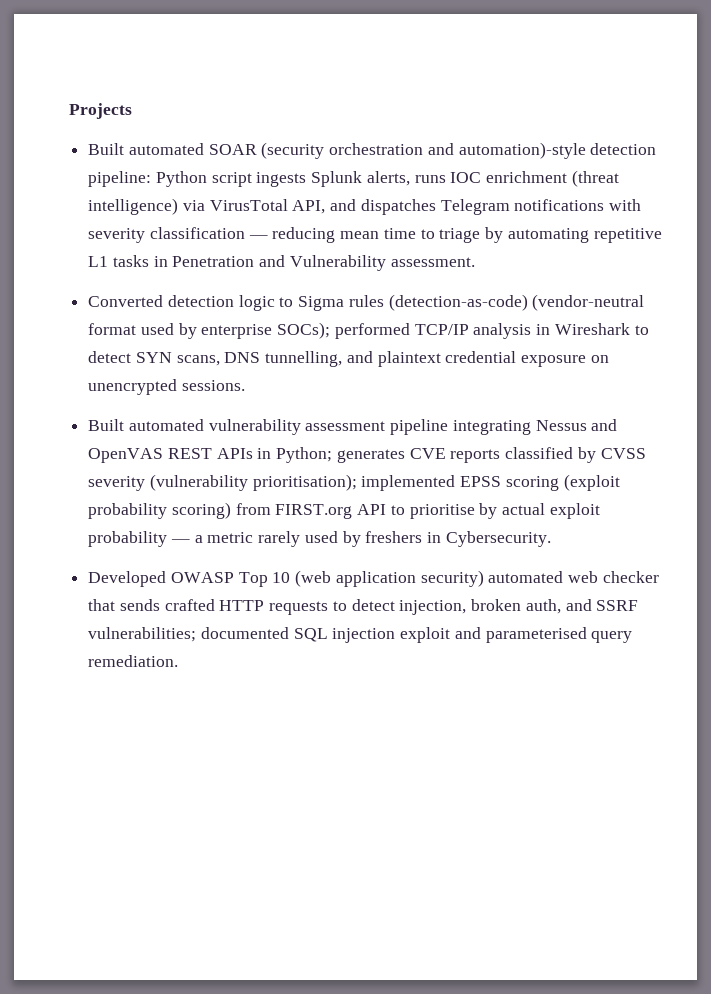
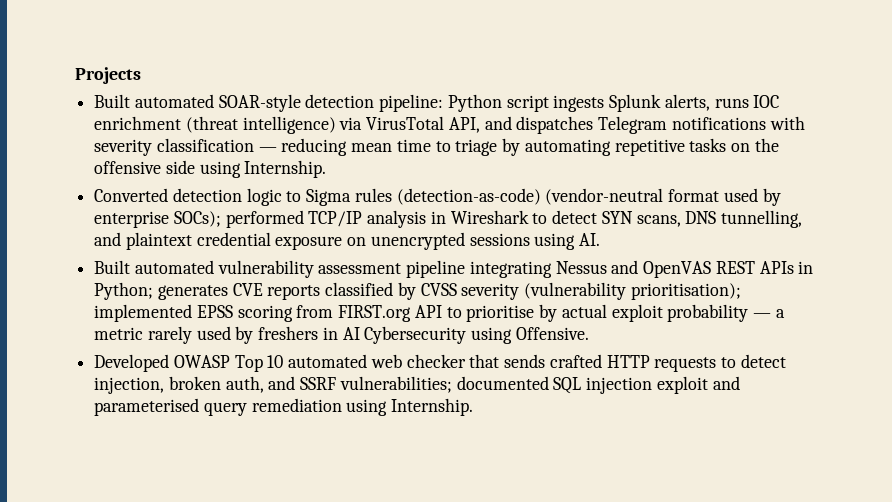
[208,142,586,159] SOAR (security orchestration and automation)-style -> [218,94,301,112] SOAR-style
[88,255,475,271] L1 tasks in Penetration and Vulnerability assessment. -> [689,138,779,152] [94,160,327,178] tasks on the offensive side using Internship.
[181,380,245,391] sessions. -> [469,233,601,250] sessions using AI.
[563,474,620,491] [88,502,231,519] (exploit probability scoring) -> (293, 313) none
[445,531,551,547] Cybersecurity. -> [342,326,589,344] AI Cybersecurity using Offensive.
[295,570,484,587] (web application security) -> (284, 361) none
[88,655,179,667] remediation. -> [251,398,474,416] remediation using Internship.

